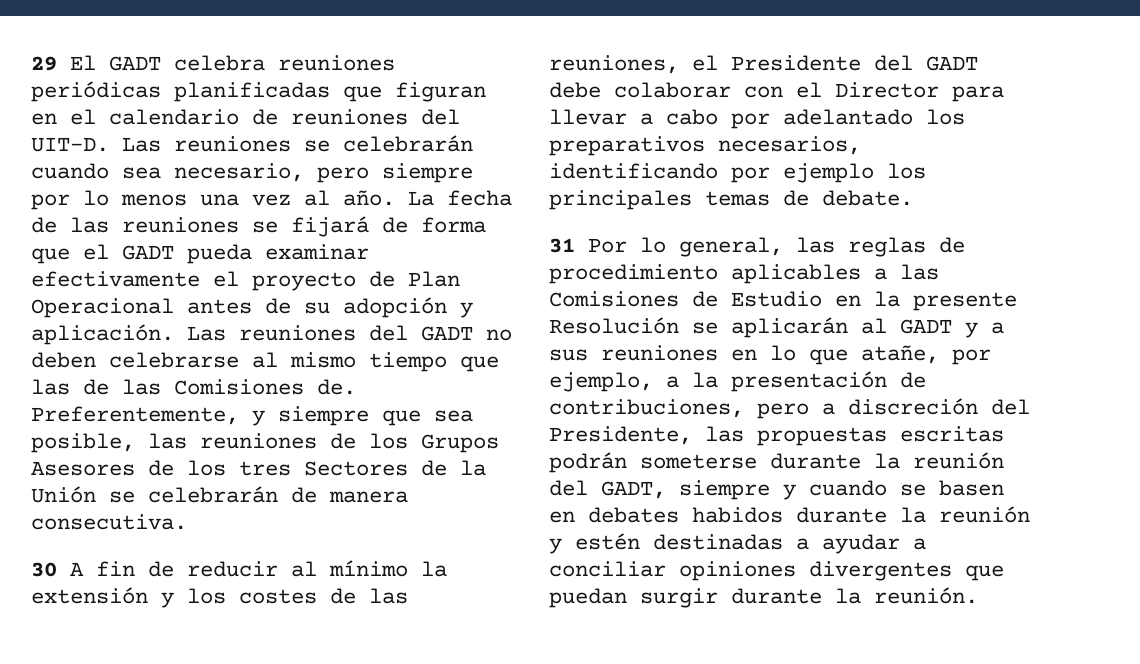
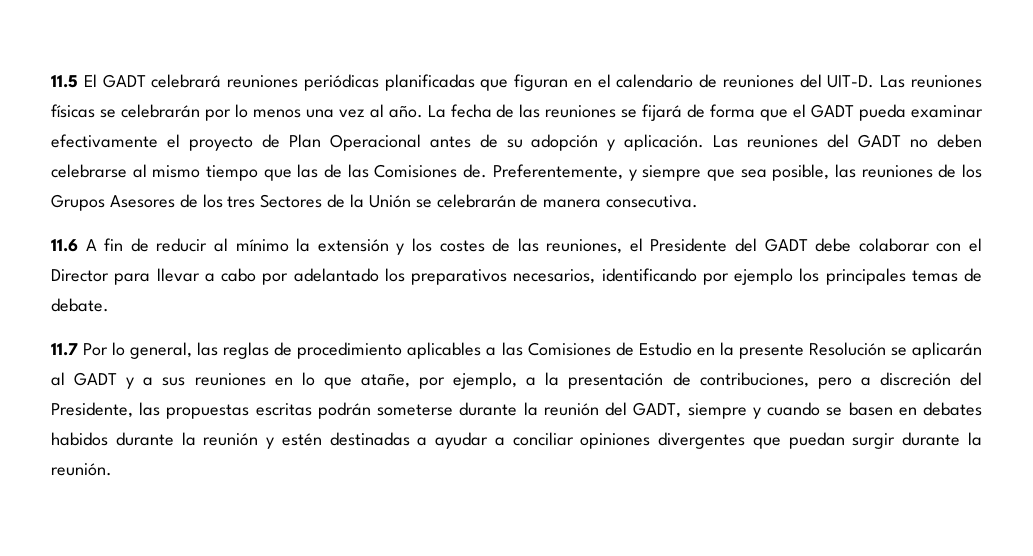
[31,56,57,71] 29 -> [51,75,78,88] 11.5
[174,55,265,71] celebra -> [151,74,222,88] celebrará
[304,135,473,152] [31,163,473,183] se celebrarán cuando sea necesario, pero siempre -> [51,104,200,118] físicas se celebrarán
[31,562,57,577] 30 -> [51,239,78,252] 11.6
[549,238,575,253] 31 -> [51,343,78,356] 11.7

